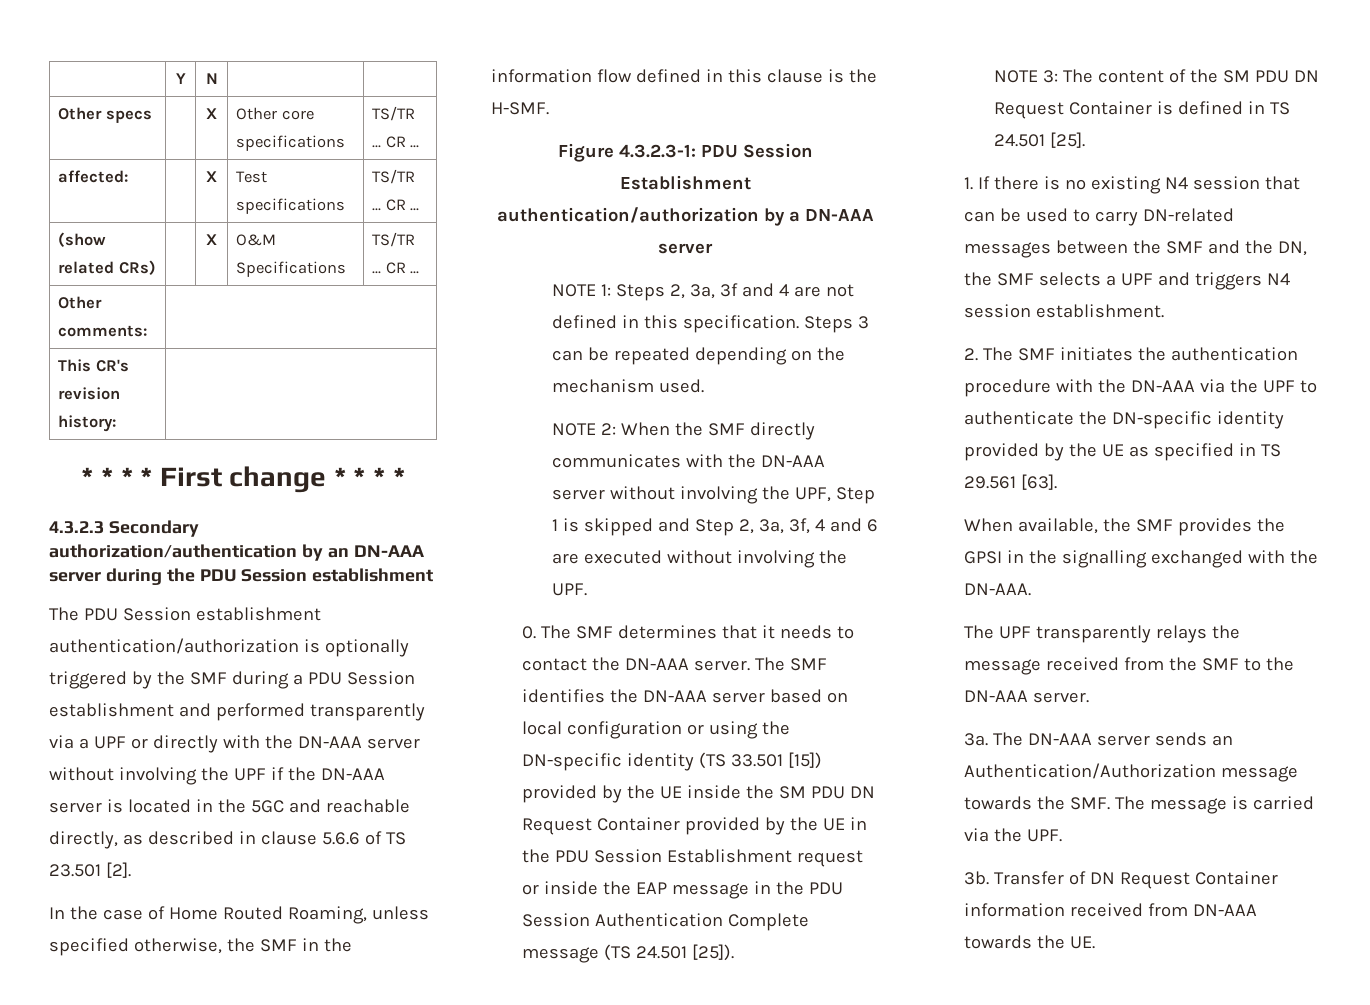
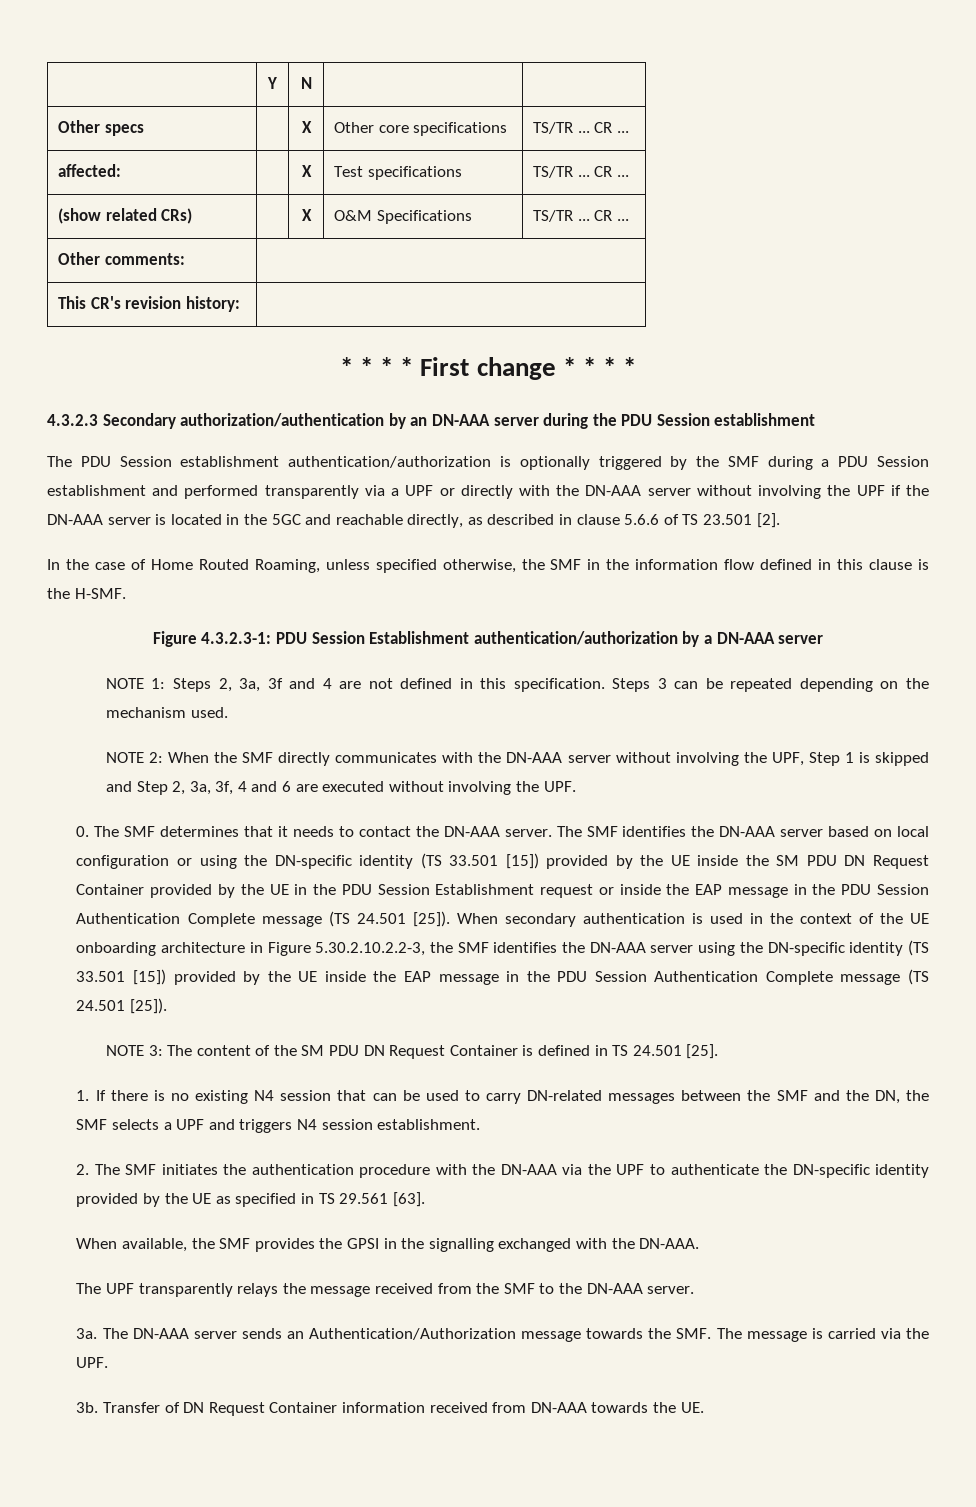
(734, 952) none -> [456,913,929,927] [76,940,929,956] [76,969,930,985] [76,998,168,1014] When secondary authentication is used in the context of the UE onboarding architecture in Figure 5.30.2.10.2.2-3, the SMF identifies the DN-AAA server using the DN-specific identity (TS 33.501 [15]) provided by the UE inside the EAP message in the PDU Session Authentication Complete message (TS 24.501 [25]).

